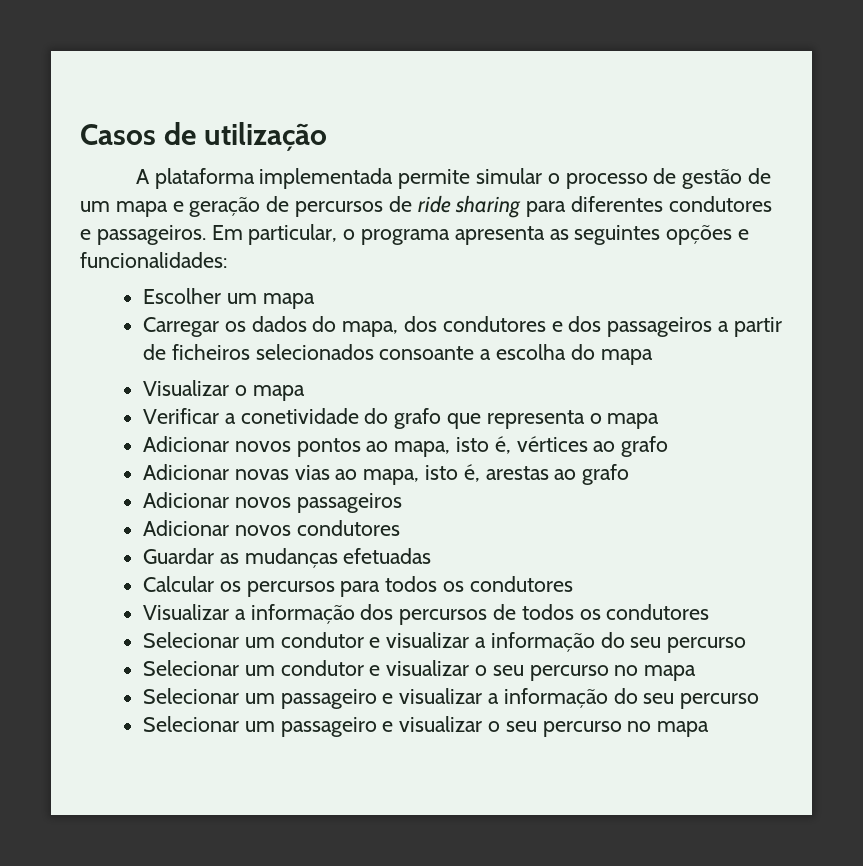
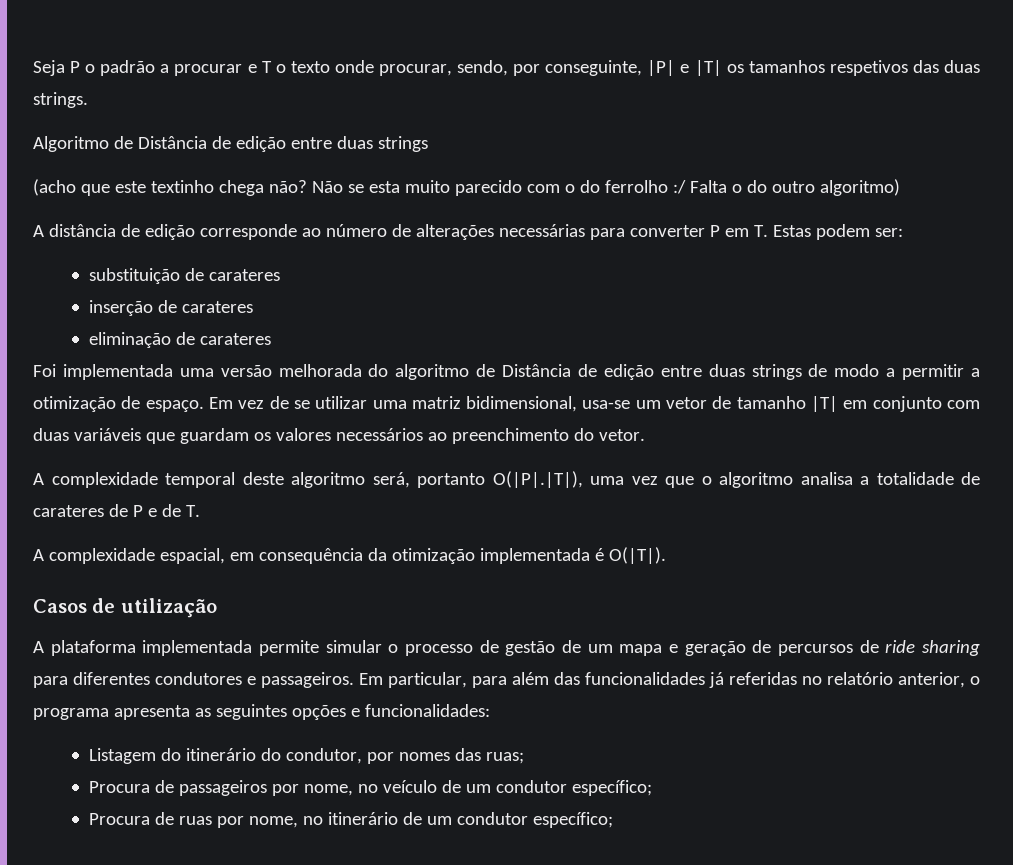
(80, 134) none -> [33,60,981,76] [33,92,88,108] [33,136,428,152] [33,179,900,196] [33,224,903,240] [88,268,280,284] [88,300,253,316] [88,332,271,348] [33,364,981,380] [33,396,980,412] [33,428,645,444] [33,471,980,488] [33,504,200,517] [33,547,666,564] Seja P o padrão a procurar e T o texto onde procurar, sendo, por conseguinte, |P| e |T| os tamanhos respetivos das duas strings. // Algoritmo de Distância de edição entre duas strings // (acho que este textinho chega não? Não se esta muito parecido com o do ferrolho :/ Falta o do outro algoritmo) // A distância de edição corresponde ao número de alterações necessárias para converter P em T. Estas podem ser: // substituição de carateres // inserção de carateres // eliminação de carateres // Foi implementada uma versão melhorada do algoritmo de Distância de edição entre duas strings de modo a permitir a otimização de espaço. Em vez de se utilizar uma matriz bidimensional, usa-se um vetor de tamanho |T| em conjunto com duas variáveis que guardam os valores necessários ao preenchimento do vetor. // A complexidade temporal deste algoritmo será, portanto O(|P|.|T|), uma vez que o algoritmo analisa a totalidade de carateres de P e de T. // A complexidade espacial, em consequência da otimização implementada é O(|T|). //
(338, 234) none -> [472,672,965,688] para além das funcionalidades já referidas no relatório anterior,
[143,288,315,309] [143,316,782,337] [143,344,653,365] [143,380,305,401] [143,408,660,429] [143,436,669,457] [143,464,630,485] [143,492,402,513] [143,520,400,536] [143,548,432,568] [143,576,573,597] [143,604,710,625] [143,632,747,653] [143,660,697,681] [143,688,760,709] [143,716,710,737] Escolher um mapa // Carregar os dados do mapa, dos condutores e dos passageiros a partir de ficheiros selecionados consoante a escolha do mapa // Visualizar o mapa // Verificar a conetividade do grafo que representa o mapa // Adicionar novos pontos ao mapa, isto é, vértices ao grafo // Adicionar novas vias ao mapa, isto é, arestas ao grafo // Adicionar novos passageiros // Adicionar novos condutores // Guardar as mudanças efetuadas // Calcular os percursos para todos os condutores // Visualizar a informação dos percursos de todos os condutores // Selecionar um condutor e visualizar a informação do seu percurso // Selecionar um condutor e visualizar o seu percurso no mapa // Selecionar um passageiro e visualizar a informação do seu percurso // Selecionar um passageiro e visualizar o seu percurso no mapa -> [88,748,524,764] [88,780,652,796] [88,812,613,828] Listagem do itinerário do condutor, por nomes das ruas; // Procura de passageiros por nome, no veículo de um condutor específico; // Procura de ruas por nome, no itinerário de um condutor específico;

